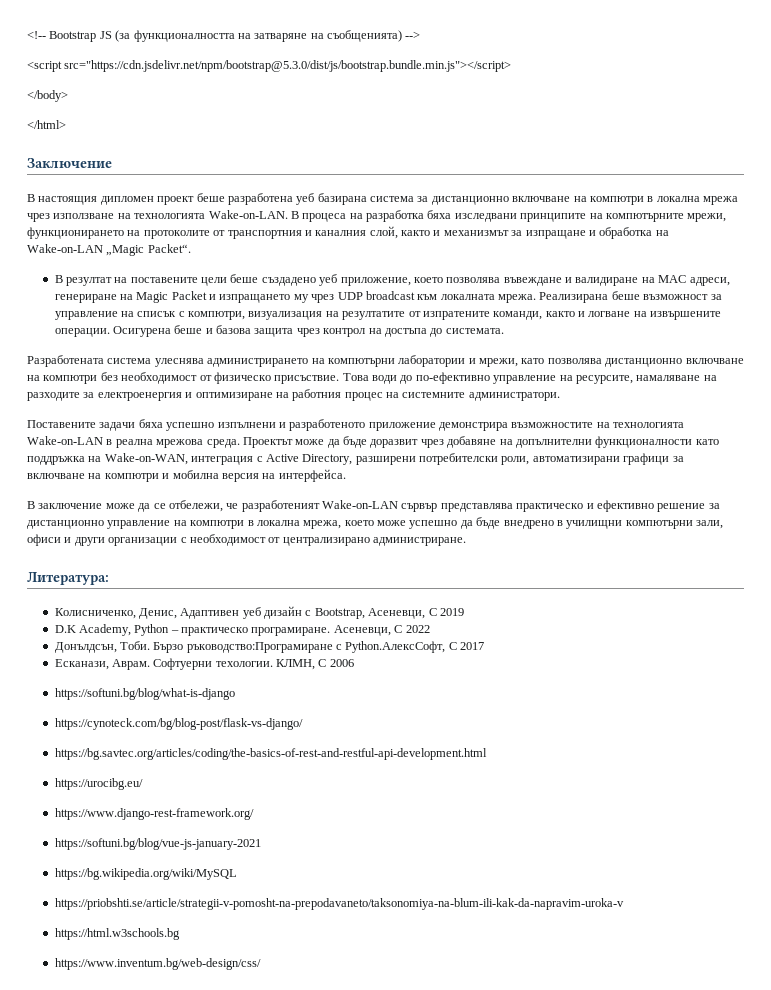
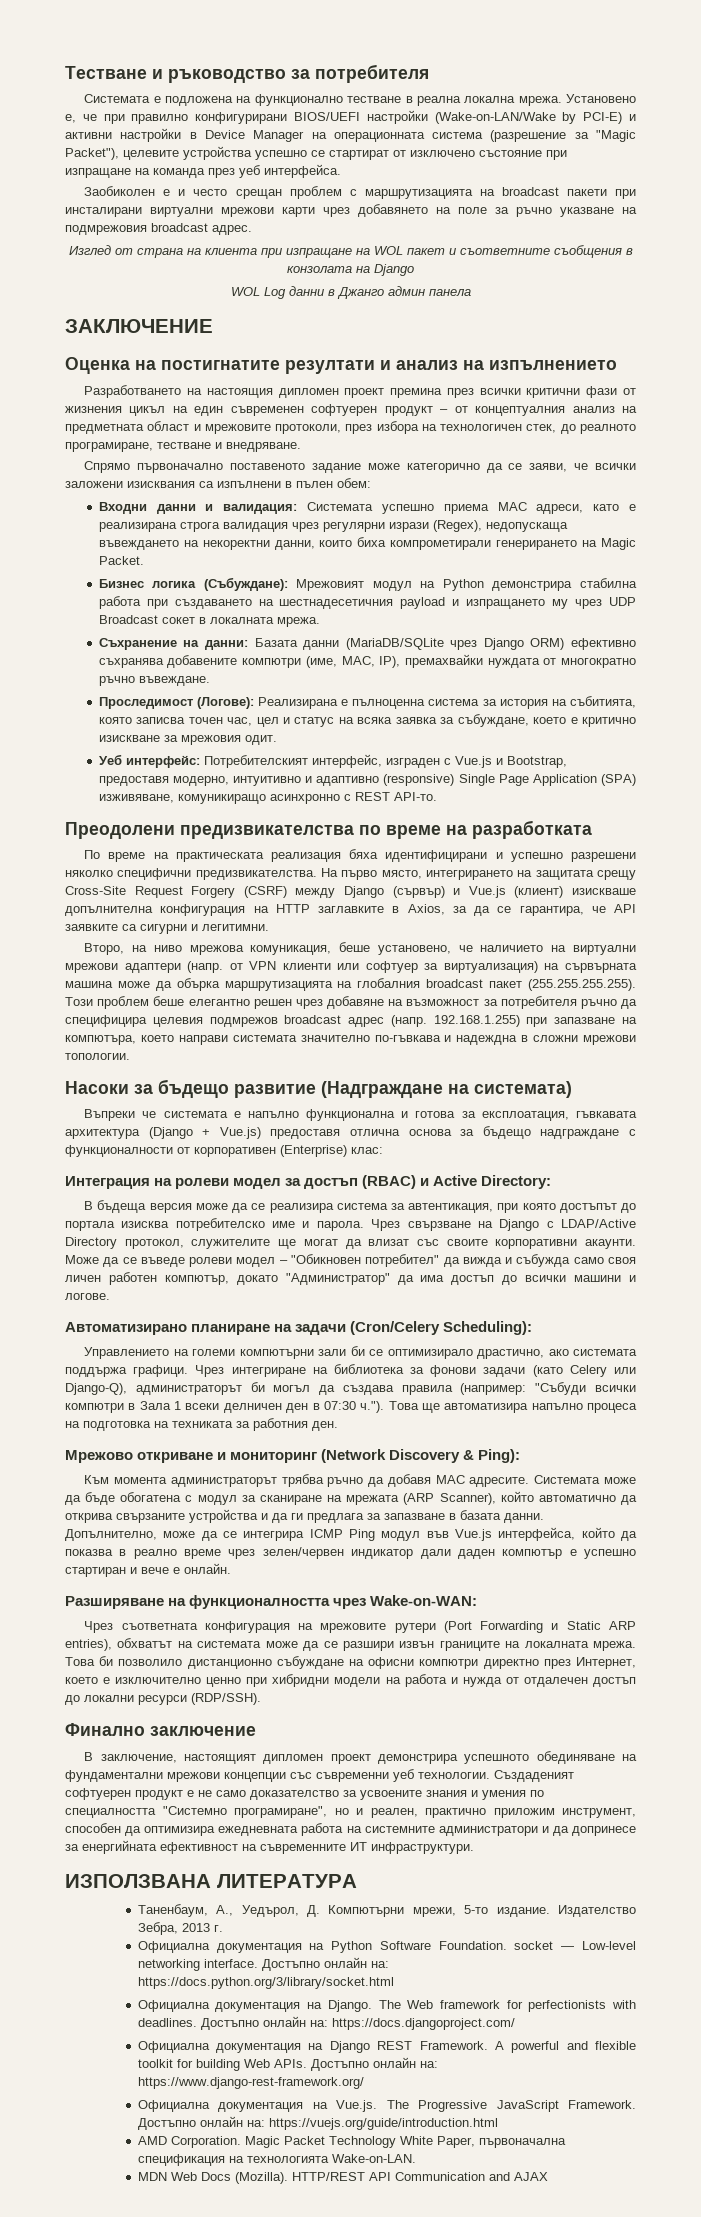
[27,30,421,42] [27,60,512,72] [27,90,68,102] [27,120,66,129] [27,158,112,168] [27,193,738,205] [27,210,727,222] [27,226,669,239] [27,244,191,256] [54,274,730,286] [54,291,207,303] <!-- Bootstrap JS (за функционалността на затваряне на съобщенията) --> // <script src="https://cdn.jsdelivr.net/npm/bootstrap@5.3.0/dist/js/bootstrap.bundle.min.js"></script> // </body> // </html> // Заключение // В настоящия дипломен проект беше разработена уеб базирана система за дистанционно включване на компютри в локална мрежа чрез използване на технологията Wake-on-LAN. В процеса на разработка бяха изследвани принципите на компютърните мрежи, функционирането на протоколите от транспортния и каналния слой, както и механизмът за изпращане и обработка на Wake-on-LAN „Magic Packet“. // В резултат на поставените цели беше създадено уеб приложение, което позволява въвеждане и валидиране на MAC адреси, генериране на Magic Packet -> [65,64,429,83] [84,94,636,106] [65,110,636,124] [65,128,636,142] [65,146,567,160] [65,164,341,178] [84,186,636,199] [65,204,637,217] [65,223,252,235] [68,245,633,258] [287,264,414,276] [230,286,471,299] [65,319,213,333] [65,357,617,374] [84,385,636,398] [65,404,637,416] [65,421,636,434] [65,442,301,452] [84,461,636,473] [65,478,371,488] [98,502,636,514] [98,520,568,532] [98,537,636,550] [98,556,144,565] [98,577,637,591] [98,596,446,609] Тестване и ръководство за потребителя // Системата е подложена на функционално тестване в реална локална мрежа. Установено е, че при правилно конфигурирани BIOS/UEFI настройки (Wake-on-LAN/Wake by PCI-E) и активни настройки в Device Manager на операционната система (разрешение за "Magic Packet"), целевите устройства успешно се стартират от изключено състояние при изпращане на команда през уеб интерфейса. // Заобиколен е и често срещан проблем с маршрутизацията на broadcast пакети при инсталирани виртуални мрежови карти чрез добавянето на поле за ръчно указване на подмрежовия broadcast адрес. // Изглед от страна на клиента при изпращане на WOL пакет и съответните съобщения в конзолата на Django // WOL Log данни в Джанго админ панела // ЗАКЛЮЧЕНИЕ // Оценка на постигнатите резултати и анализ на изпълнението // Разработването на настоящия дипломен проект премина през всички критични фази от жизнения цикъл на един съвременен софтуерен продукт – от концептуалния анализ на предметната област и мрежовите протоколи, през избора на технологичен стек, до реалното програмиране, тестване и внедряване. // Спрямо първоначално поставеното задание може категорично да се заяви, че всички заложени изисквания са изпълнени в пълен обем: // Входни данни и валидация: Системата успешно приема MAC адреси, като е реализирана строга валидация чрез регулярни изрази (Regex), недопускаща въвеждането на некоректни данни, които биха компрометирали генерирането на Magic Packet. // Бизнес логика (Събуждане): Мрежовият модул на Python демонстрира стабилна работа при създаването на шестнадесетичния payload
[365,291,722,303] [54,311,722,320] [54,325,504,337] [27,355,744,367] [27,372,717,384] [27,389,560,401] [27,419,685,431] [27,436,719,448] [27,453,684,465] [27,469,346,482] [27,500,720,512] [27,517,723,529] [27,534,466,546] [27,572,109,585] [54,606,464,619] [54,624,430,636] [54,641,485,653] [54,658,354,670] [54,688,235,700] [54,718,303,730] [54,748,487,760] [54,778,143,790] [54,808,254,820] [54,838,261,850] [54,868,237,880] [54,898,624,910] [54,928,180,940] [54,958,261,970] broadcast към локалната мрежа. Реализирана беше възможност за управление на списък с компютри, визуализация на резултатите от изпратените команди, както и логване на извършените операции. Осигурена беше и базова защита чрез контрол на достъпа до системата. // Разработената система улеснява администрирането на компютърни лаборатории и мрежи, като позволява дистанционно включване на компютри без необходимост от физическо присъствие. Това води до по-ефективно управление на ресурсите, намаляване на разходите за електроенергия и оптимизиране на работния процес на системните администратори. // Поставените задачи бяха успешно изпълнени и разработеното приложение демонстрира възможностите на технологията Wake-on-LAN в реална мрежова среда. Проектът може да бъде доразвит чрез добавяне на допълнителни функционалности като поддръжка на Wake-on-WAN, интеграция с Active Directory, разширени потребителски роли, автоматизирани графици за включване на компютри и мобилна версия на интерфейса. // В заключение може да се отбележи, че разработеният Wake-on-LAN сървър представлява практическо и ефективно решение за дистанционно управление на компютри в локална мрежа, което може успешно да бъде внедрено в училищни компютърни зали, офиси и други организации с необходимост от централизирано администриране. // Литература: // Колисниченко, Денис, Адаптивен уеб дизайн с Bootstrap, Асеневци, С 2019 // D.K Academy, Python – практическо програмиране. Асеневци, С 2022 // Донълдсън, Тоби. Бързо ръководство:Програмиране с Python.АлексСофт, С 2017 // Есканази, Аврам. Софтуерни техологии. КЛМН, С 2006 // https://softuni.bg/blog/what-is-django // https://cynoteck.com/bg/blog-post/flask-vs-django/ // https://bg.savtec.org/articles/coding/the-basics-of-rest-and-restful-api-development.html // https://urocibg.eu/ // https://www.django-rest-framework.org/ // https://softuni.bg/blog/vue-js-january-2021 // https://bg.wikipedia.org/wiki/MySQL // https://priobshti.se/article/strategii-v-pomosht-na-prepodavaneto/taksonomiya-na-blum-ili-kak-da-napravim-uroka-v // https://html.w3schools.bg // https://www.inventum.bg/web-design/css/ -> [98,615,320,627] [98,638,637,650] [98,654,636,668] [98,676,210,686] [98,696,637,709] [98,714,636,727] [98,735,277,745] [98,754,567,768] [98,774,637,786] [98,792,437,804] [65,820,592,839] [84,849,636,862] [65,868,636,880] [65,886,637,898] [65,904,636,916] [65,924,269,934] [84,942,637,955] [65,961,637,973] [65,978,637,991] [65,996,637,1009] [65,1015,637,1027] [65,1035,636,1045] [65,1053,130,1060] [65,1079,572,1098] [84,1109,637,1121] [65,1126,637,1139] [65,1145,383,1157] [65,1175,552,1189] [84,1200,636,1213] [65,1218,637,1231] [65,1237,636,1249] [65,1254,636,1267] [65,1272,637,1285] [65,1293,110,1300] [65,1321,533,1335] [84,1346,637,1359] [65,1364,636,1377] [65,1382,636,1395] [65,1401,637,1413] [65,1418,338,1431] [65,1449,521,1463] [84,1474,637,1487] [65,1491,637,1505] [65,1509,544,1523] [65,1527,637,1541] [65,1547,636,1559] [65,1563,231,1577] [65,1595,478,1609] [84,1621,637,1633] [65,1638,637,1651] [65,1656,636,1669] [65,1674,637,1687] [65,1693,261,1705] [65,1723,256,1736] [84,1751,637,1764] [65,1769,574,1782] [65,1788,544,1800] [65,1806,636,1818] [65,1823,637,1836] [65,1840,474,1854] [65,1874,357,1888] [137,1904,636,1917] [137,1922,223,1935] [137,1941,636,1953] [137,1957,389,1971] [137,1977,394,1989] [137,2000,636,2012] [137,2016,515,2030] [137,2041,637,2053] [137,2057,438,2071] [137,2077,364,2089] [137,2100,636,2112] [137,2116,498,2130] [137,2136,566,2148] [137,2154,416,2166] [137,2172,548,2184] Broadcast сокет в локалната мрежа. // Съхранение на данни: Базата данни (MariaDB/SQLite чрез Django ORM) ефективно съхранява добавените компютри (име, MAC, IP), премахвайки нуждата от многократно ръчно въвеждане. // Проследимост (Логове): Реализирана е пълноценна система за история на събитията, която записва точен час, цел и статус на всяка заявка за събуждане, което е критично изискване за мрежовия одит. // Уеб интерфейс: Потребителският интерфейс, изграден с Vue.js и Bootstrap, предоставя модерно, интуитивно и адаптивно (responsive) Single Page Application (SPA) изживяване, комуникиращо асинхронно с REST API-то. // Преодолени предизвикателства по време на разработката // По време на практическата реализация бяха идентифицирани и успешно разрешени няколко специфични предизвикателства. На първо място, интегрирането на защитата срещу Cross-Site Request Forgery (CSRF) между Django (сървър) и Vue.js (клиент) изискваше допълнителна конфигурация на HTTP заглавките в Axios, за да се гарантира, че API заявките са сигурни и легитимни. // Второ, на ниво мрежова комуникация, беше установено, че наличието на виртуални мрежови адаптери (напр. от VPN клиенти или софтуер за виртуализация) на сървърната машина може да обърка маршрутизацията на глобалния broadcast пакет (255.255.255.255). Този проблем беше елегантно решен чрез добавяне на възможност за потребителя ръчно да специфицира целевия подмрежов broadcast адрес (напр. 192.168.1.255) при запазване на компютъра, което направи системата значително по-гъвкава и надеждна в сложни мрежови топологии. // Насоки за бъдещо развитие (Надграждане на системата) // Въпреки че системата е напълно функционална и готова за експлоатация, гъвкавата архитектура (Django + Vue.js) предоставя отлична основа за бъдещо надграждане с функционалности от корпоративен (Enterprise) клас: // Интеграция на ролеви модел за достъп (RBAC) и Active Directory: // В бъдеща версия може да се реализира система за автентикация, при която достъпът до портала изисква потребителско име и парола. Чрез свързване на Django с LDAP/Active Directory протокол, служителите ще могат да влизат със своите корпоративни акаунти. Може да се въведе ролеви модел – "Обикновен потребител" да вижда и събужда само своя личен работен компютър, докато "Администратор" да има достъп до всички машини и логове. // Автоматизирано планиране на задачи (Cron/Celery Scheduling): // Управлението на големи компютърни зали би се оптимизирало драстично, ако системата поддържа графици. Чрез интегриране на библиотека за фонови задачи (като Celery или Django-Q), администраторът би могъл да създава правила (например: "Събуди всички компютри в Зала 1 всеки делничен ден в 07:30 ч."). Това ще автоматизира напълно процеса на подготовка на техниката за работния ден. // Мрежово откриване и мониторинг (Network Discovery & Ping): // Към момента администраторът трябва ръчно да добавя MAC адресите. Системата може да бъде обогатена с модул за сканиране на мрежата (ARP Scanner), който автоматично да открива свързаните устройства и да ги предлага за запазване в базата данни. Допълнително, може да се интегрира ICMP Ping модул във Vue.js интерфейса, който да показва в реално време чрез зелен/червен индикатор дали даден компютър е успешно стартиран и вече е онлайн. // Разширяване на функционалността чрез Wake-on-WAN: // Чрез съответната конфигурация на мрежовите рутери (Port Forwarding и Static ARP entries), обхватът на системата може да се разшири извън границите на локалната мрежа. Това би позволило дистанционно събуждане на офисни компютри директно през Интернет, което е изключително ценно при хибридни модели на работа и нужда от отдалечен достъп до локални ресурси (RDP/SSH). // Финално заключение // В заключение, настоящият дипломен проект демонстрира успешното обединяване на фундаментални мрежови концепции със съвременни уеб технологии. Създаденият софтуерен продукт е не само доказателство за усвоените знания и умения по специалността "Системно програмиране", но и реален, практично приложим инструмент, способен да оптимизира ежедневната работа на системните администратори и да допринесе за енергийната ефективност на съвременните ИТ инфраструктури. // ИЗПОЛЗВАНА ЛИТЕРАТУРА // Таненбаум, А., Уедърол, Д. Компютърни мрежи, 5-то издание. Издателство Зебра, 2013 г. // Официална документация на Python Software Foundation. socket — Low-level networking interface. Достъпно онлайн на: https://docs.python.org/3/library/socket.html // Официална документация на Django. The Web framework for perfectionists with deadlines. Достъпно онлайн на: https://docs.djangoproject.com/ // Официална документация на Django REST Framework. A powerful and flexible toolkit for building Web APIs. Достъпно онлайн на: https://www.django-rest-framework.org/ // Официална документация на Vue.js. The Progressive JavaScript Framework. Достъпно онлайн на: https://vuejs.org/guide/introduction.html // AMD Corporation. Magic Packet Technology White Paper, първоначална спецификация на технологията Wake-on-LAN. // MDN Web Docs (Mozilla). HTTP/REST API Communication and AJAX

